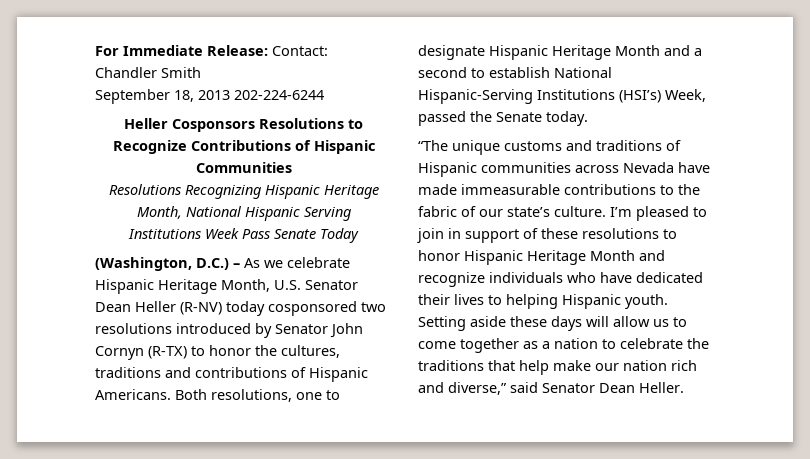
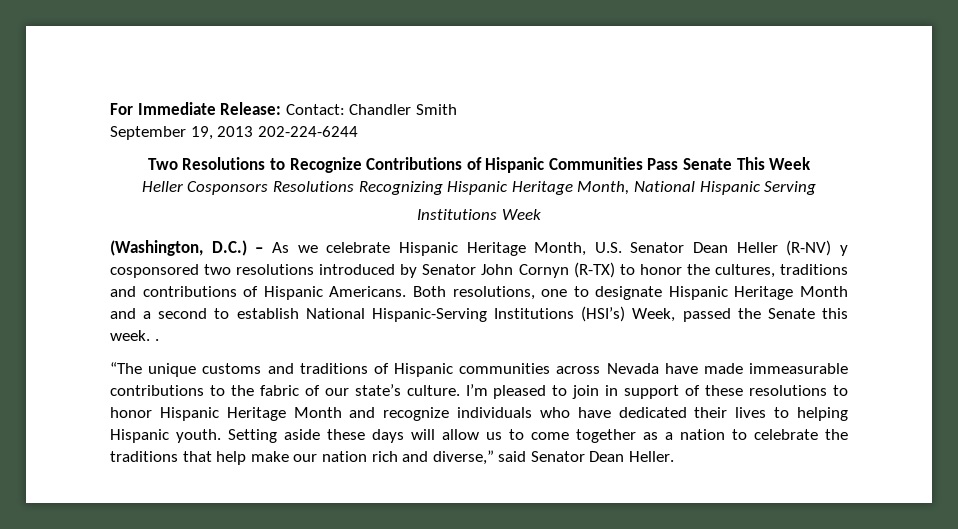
[174,90,194,102] 18, -> [190,126,213,140] 19,
[124,118,255,132] Heller Cosponsors -> [147,158,178,170] Two
(292, 167) // -> [647,157,812,170] [141,181,269,195] Pass Senate This Week // Heller Cosponsors
[242,228,359,243] Pass Senate Today -> (541, 214) none
[226,301,265,316] today -> [839,245,848,256] y
[546,111,588,126] today. -> [822,308,849,319] [110,330,159,341] this week. .

